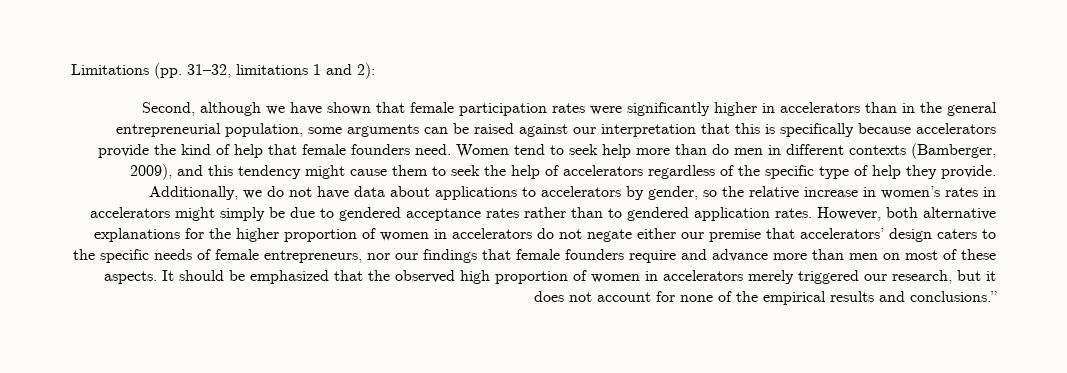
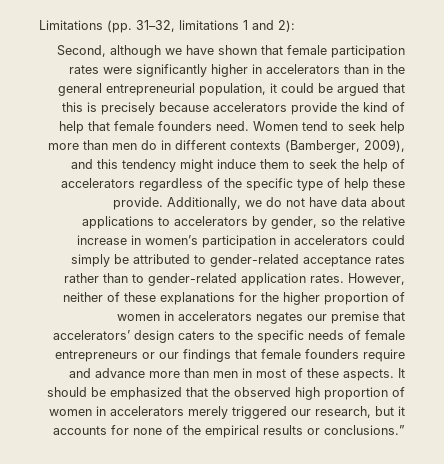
[308,123,696,137] some arguments can be raised against our interpretation -> [270,83,379,96] it could be argued
[780,123,854,137] specifically -> [101,102,155,115] precisely
[712,144,763,155] do men -> [112,140,157,150] men do
[350,169,387,176] cause -> [217,159,256,169] induce
[906,165,937,179] they -> [373,178,405,188] these
[945,187,996,197] [90,207,215,221] rates in accelerators might -> [202,235,405,248] participation in accelerators could
[290,207,401,221] due to gendered -> [133,254,299,267] attributed to gender-related
[627,207,689,221] gendered -> [148,273,237,286] gender-related
[886,207,996,220] both alternative -> [63,292,156,302] neither of these
[537,228,676,242] do not negate either -> [256,312,303,324] negates
[264,250,390,263] entrepreneurs, nor -> [55,350,155,362] entrepreneurs or
[883,253,900,260] on -> [242,368,252,378] in
[534,291,651,302] does not account -> [53,426,107,435] accounts
[879,291,905,302] and -> [307,428,320,435] or

